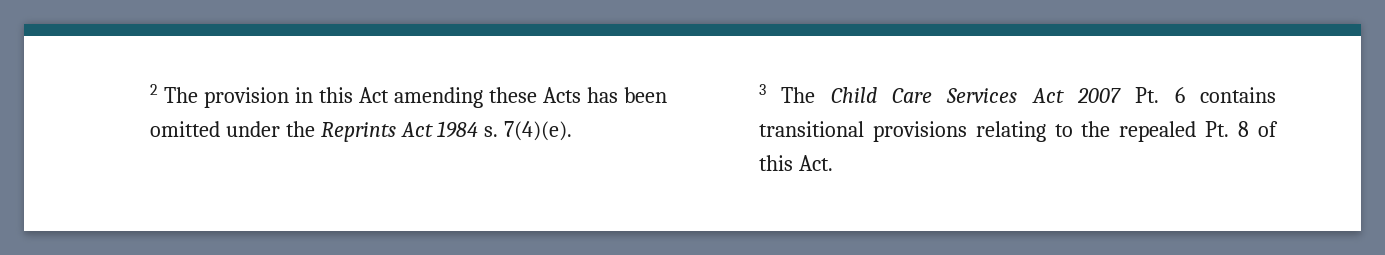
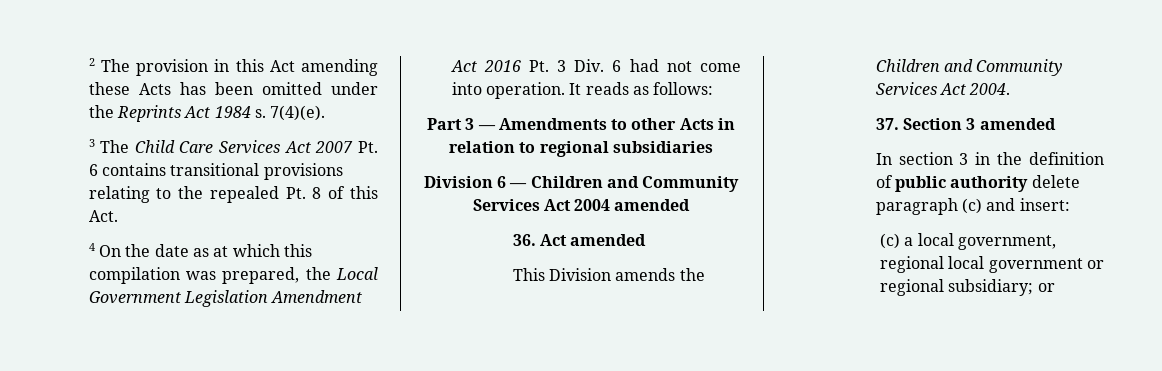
(833, 163) none -> [88,243,312,257] [88,267,378,284] [88,290,363,307] [450,59,741,72] [451,82,714,99] [426,118,736,130] [449,141,713,157] [423,176,740,192] [472,199,691,211] [512,234,647,246] [512,268,705,281] [875,59,1063,76] [875,82,1011,96] [875,118,1056,130] [875,152,1104,165] [875,175,1080,192] [875,198,1070,215] [880,233,1056,250] [880,256,1104,273] [880,279,1055,296] // 4 On the date as at which this compilation was prepared, the Local Government Legislation Amendment Act 2016 Pt. 3 Div. 6 had not come into operation. It reads as follows: // Part 3 — Amendments to other Acts in relation to regional subsidiaries // Division 6 — Children and Community Services Act 2004 amended // 36. Act amended // This Division amends the Children and Community Services Act 2004. // 37. Section 3 amended // In section 3 in the definition of public authority delete paragraph (c) and insert: // (c) a local government, regional local government or regional subsidiary; or

